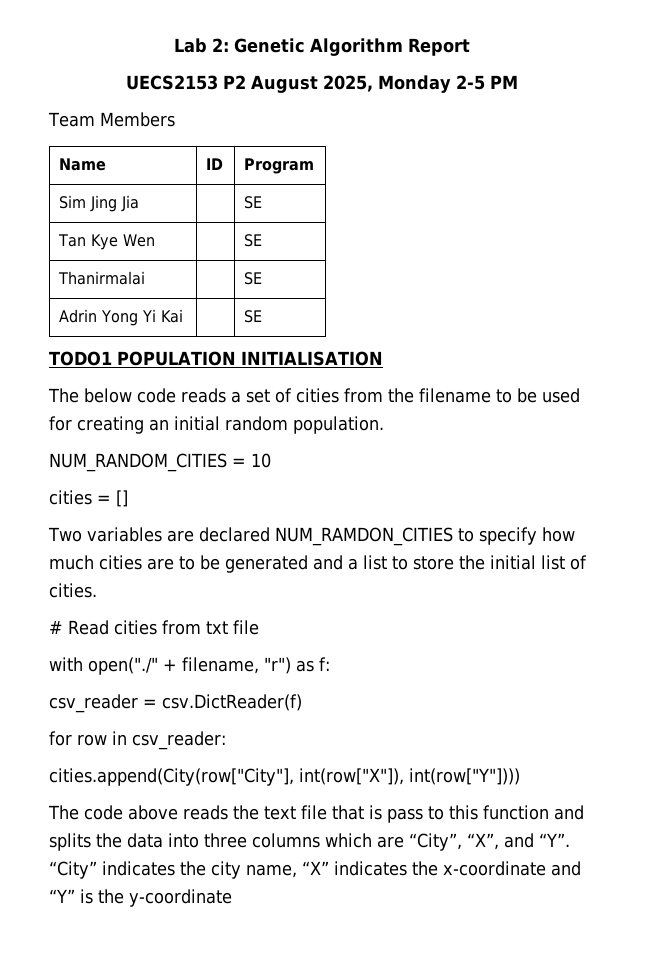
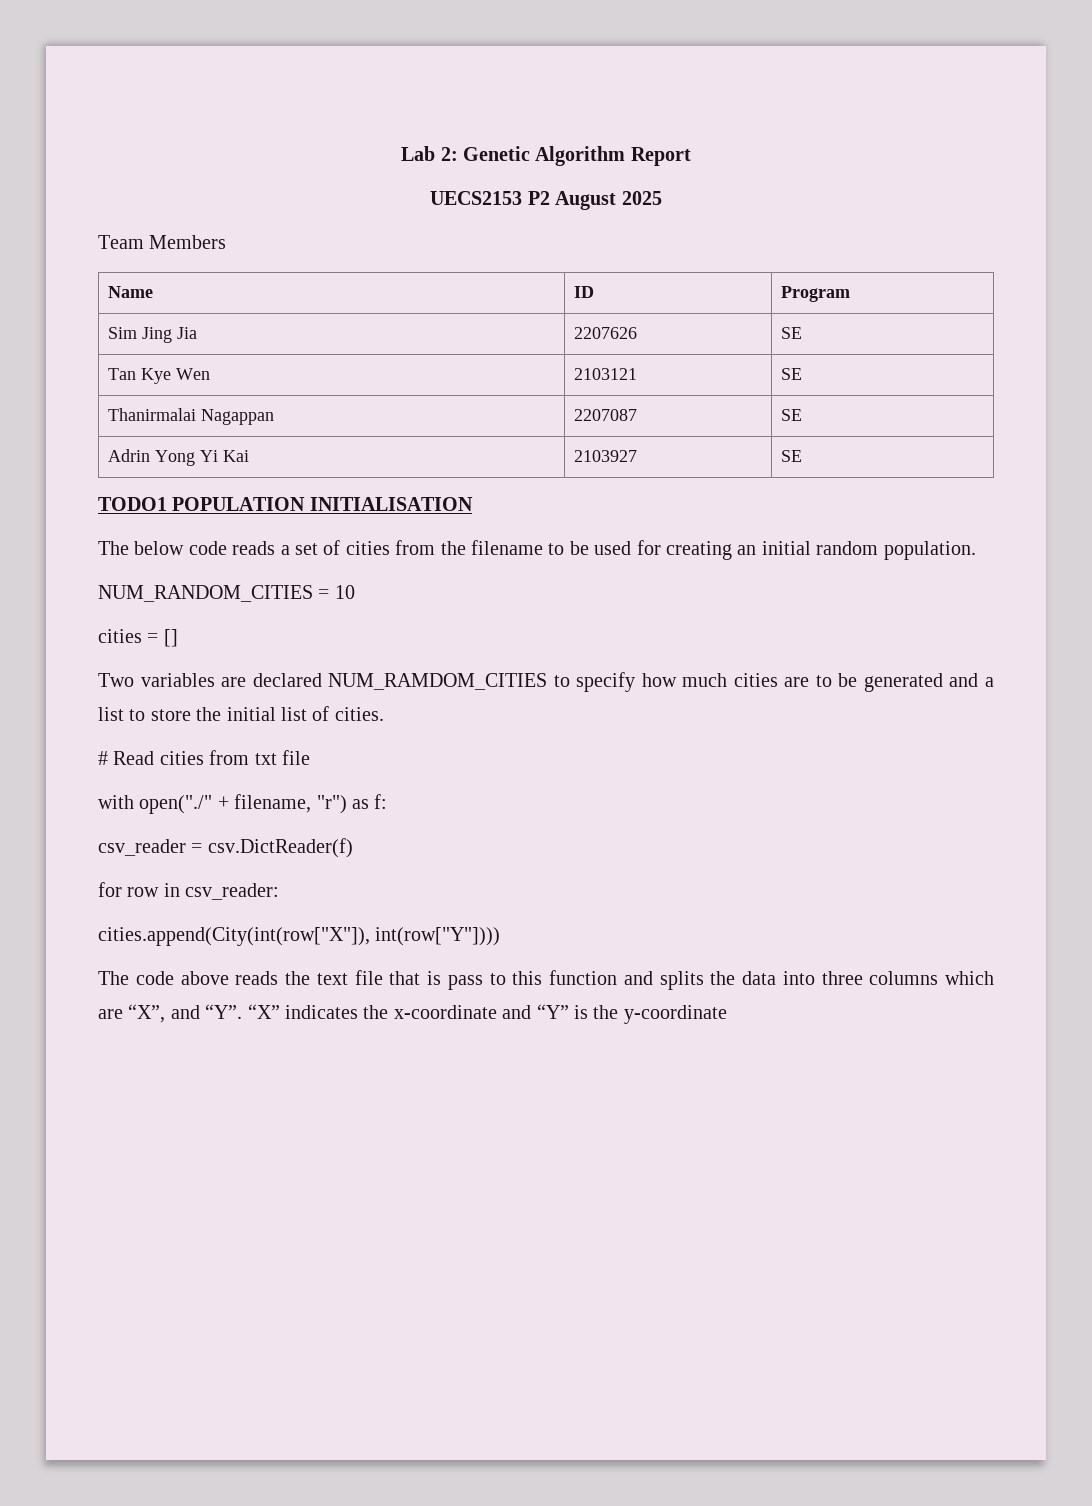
[323,75,518,93] 2025, Monday 2-5 PM -> [621,191,662,205] 2025
(140, 203) none -> [573,327,637,339] 2207626
(156, 240) none -> [573,368,637,380] 2103121
(146, 278) | -> [200,409,274,425] [573,409,637,421] Nagappan | 2207087
(184, 316) none -> [573,450,637,462] 2103927
[274,527,453,546] NUM_RAMDON_CITIES -> [328,673,548,690] NUM_RAMDOM_CITIES
[49,768,404,786] cities.append(City(row["City"], int(row["X"]), -> [98,927,370,946] cities.append(City(int(row["X"]),
[409,833,462,851] “City”, -> (123, 1014) none
[49,861,297,879] “City” indicates the city name, -> (243, 1011) none

